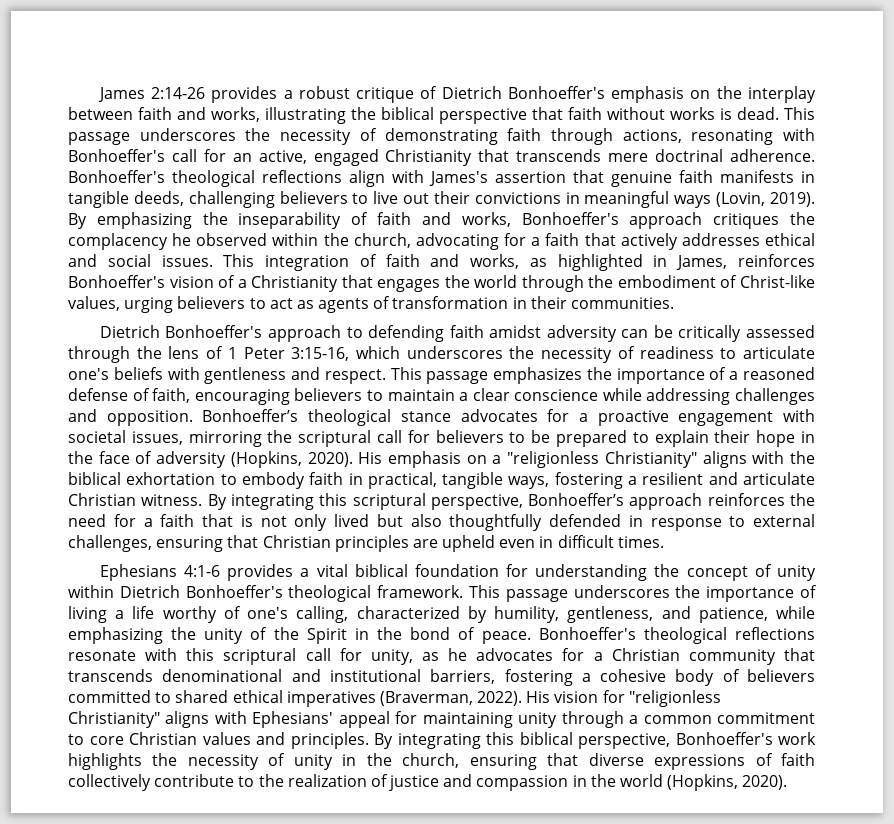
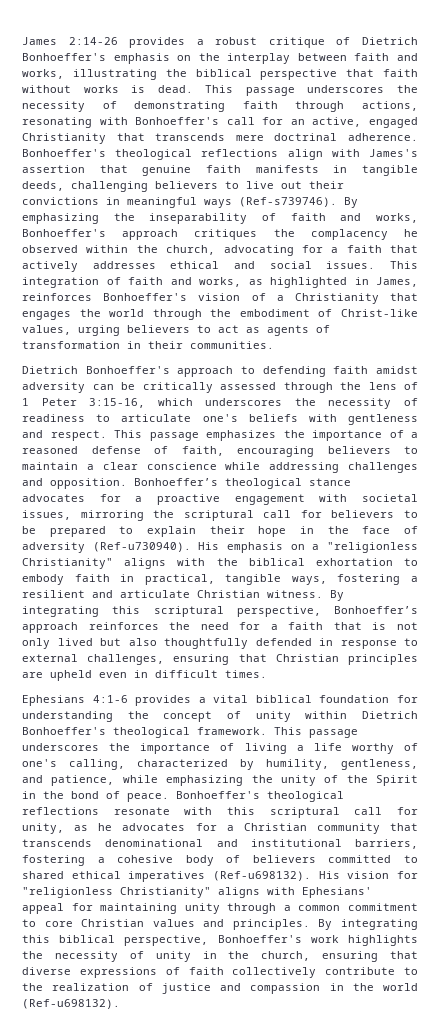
[716,192,815,207] (Lovin, 2019). -> [239,197,337,207] (Ref-s739746).
[230,451,353,468] (Hopkins, 2020). -> [92,542,191,552] (Ref-u730940).
[379,691,523,706] (Braverman, 2022). -> [212,871,311,881] (Ref-u698132).
[667,774,788,791] (Hopkins, 2020). -> [22,999,120,1009] (Ref-u698132).

